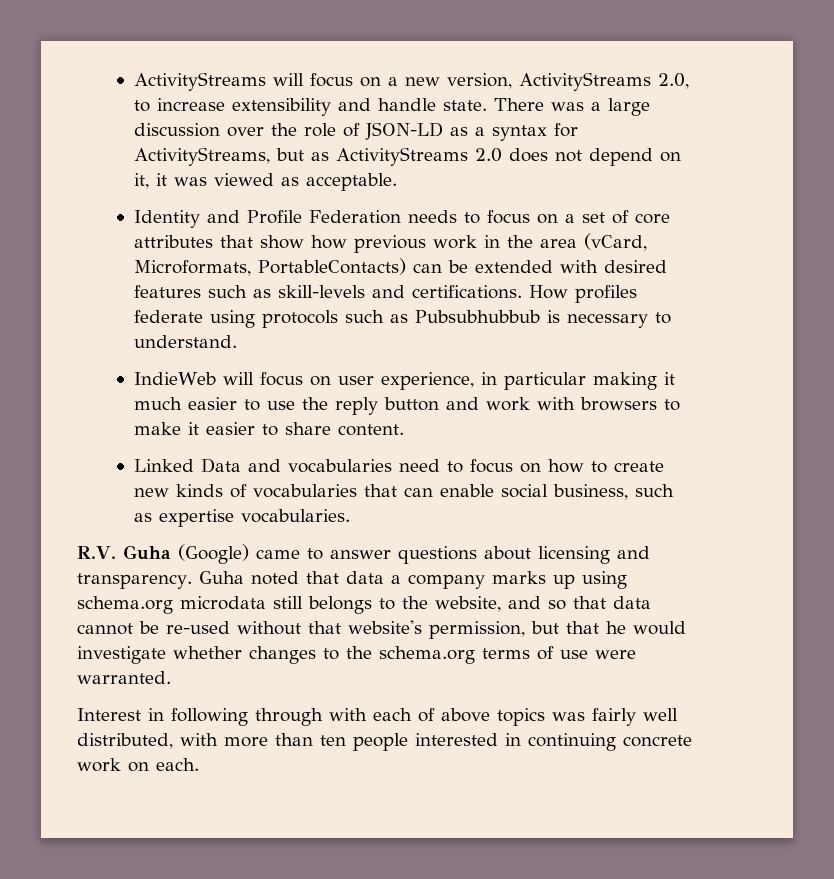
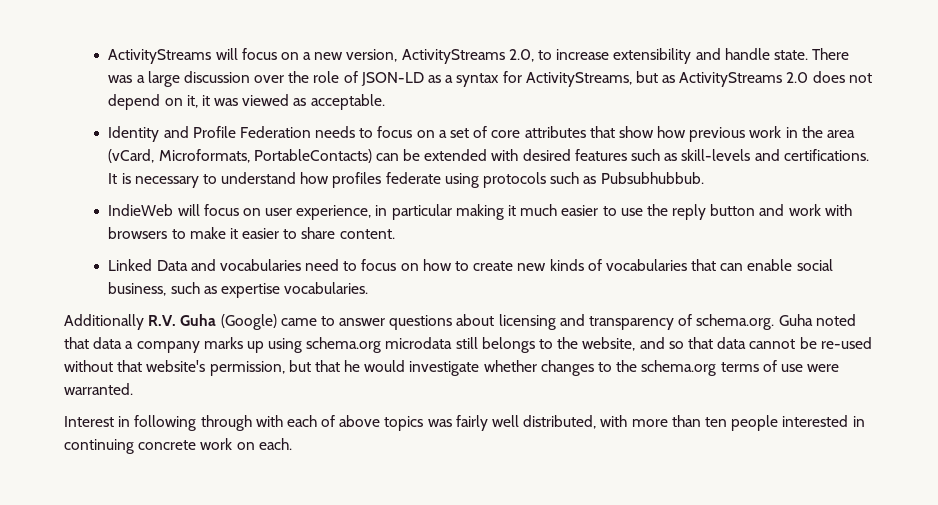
[529,285,569,299] How -> [108,172,330,188] It is necessary to understand how
[415,310,672,328] [134,335,238,348] Pubsubhubbub is necessary to understand. -> [600,172,704,184] Pubsubhubbub.
(351, 516) none -> [64,314,144,330] Additionally
[77,573,192,589] transparency. -> [589,314,775,330] transparency of schema.org.

